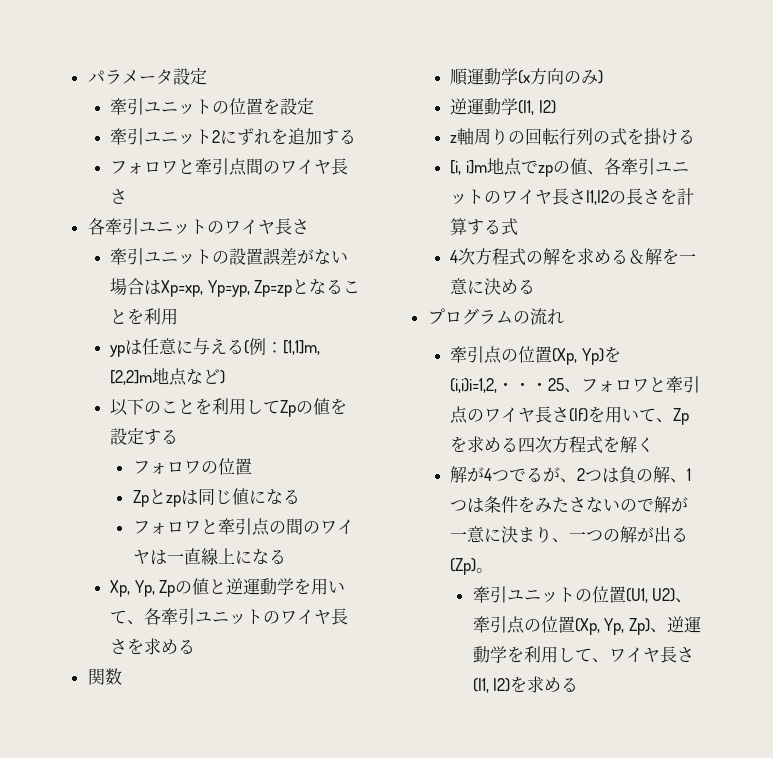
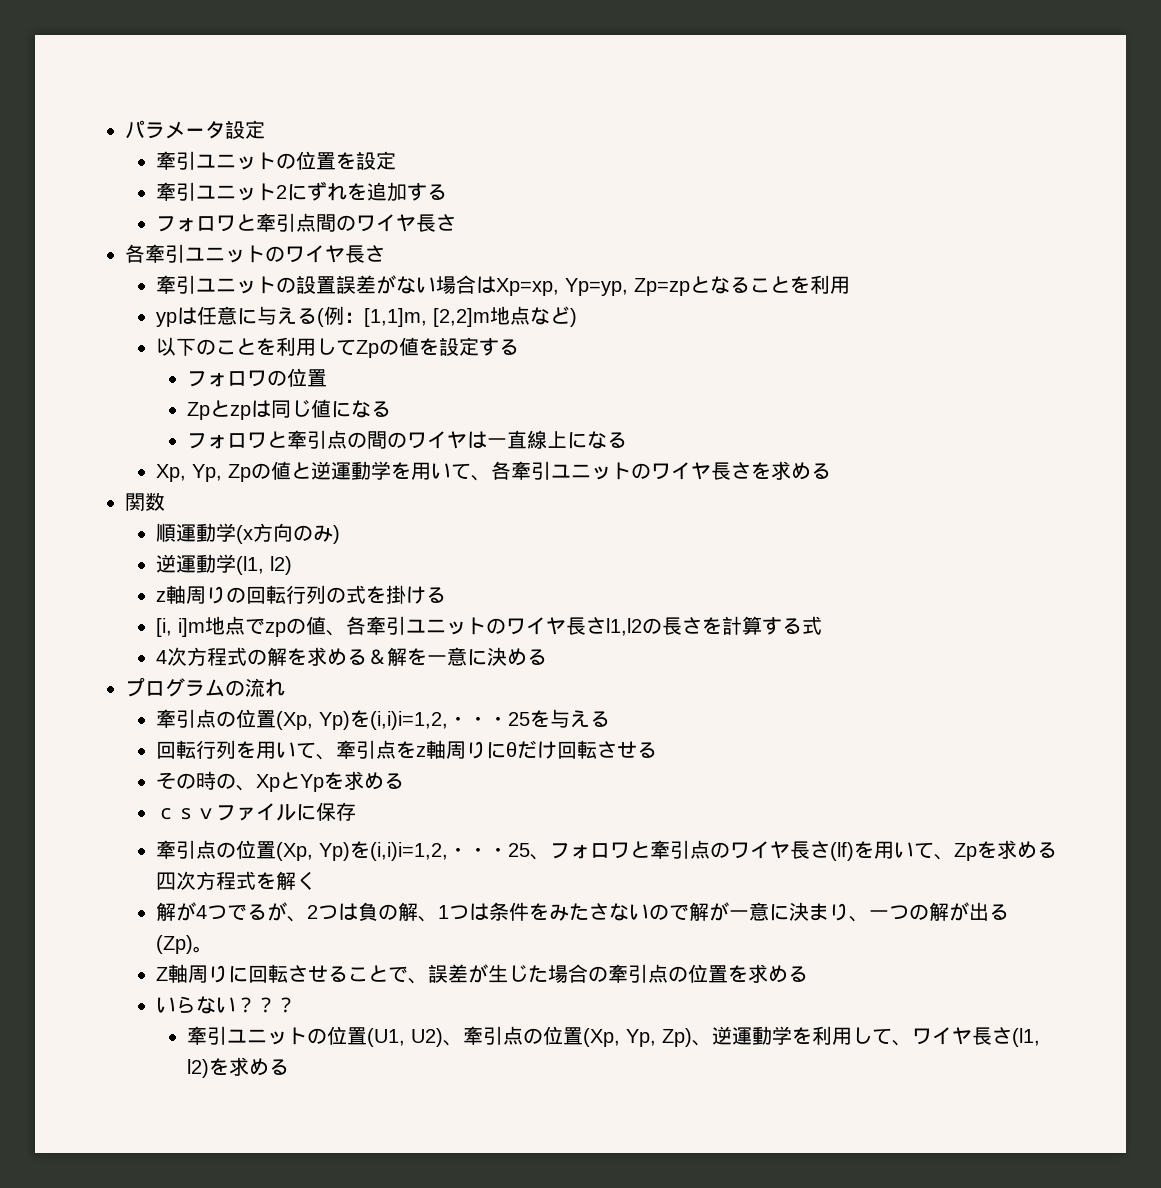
(564, 317) none -> [155,709,610,730] [155,740,657,760] [155,771,404,792] [155,802,356,821] // 牽引点の位置(Xp, Yp)を(i,i)i=1,2,・・・25を与える // 回転行列を用いて、牽引点をz軸周りにθだけ回転させる // その時の、XpとYpを求める // ｃｓｖファイルに保存
(494, 570) none -> [155,964,808,984] [155,996,296,1014] // Z軸周りに回転させることで、誤差が生じた場合の牽引点の位置を求める // いらない？？？

